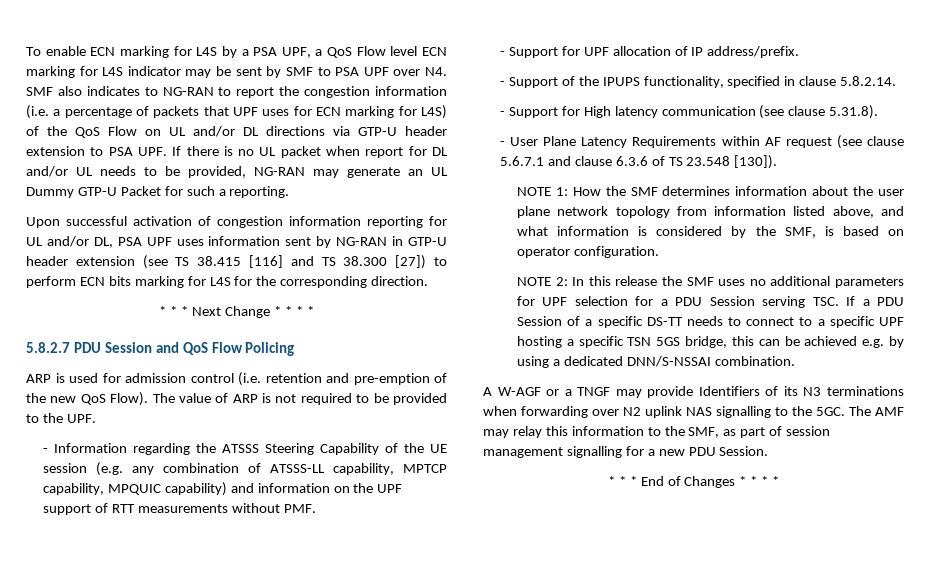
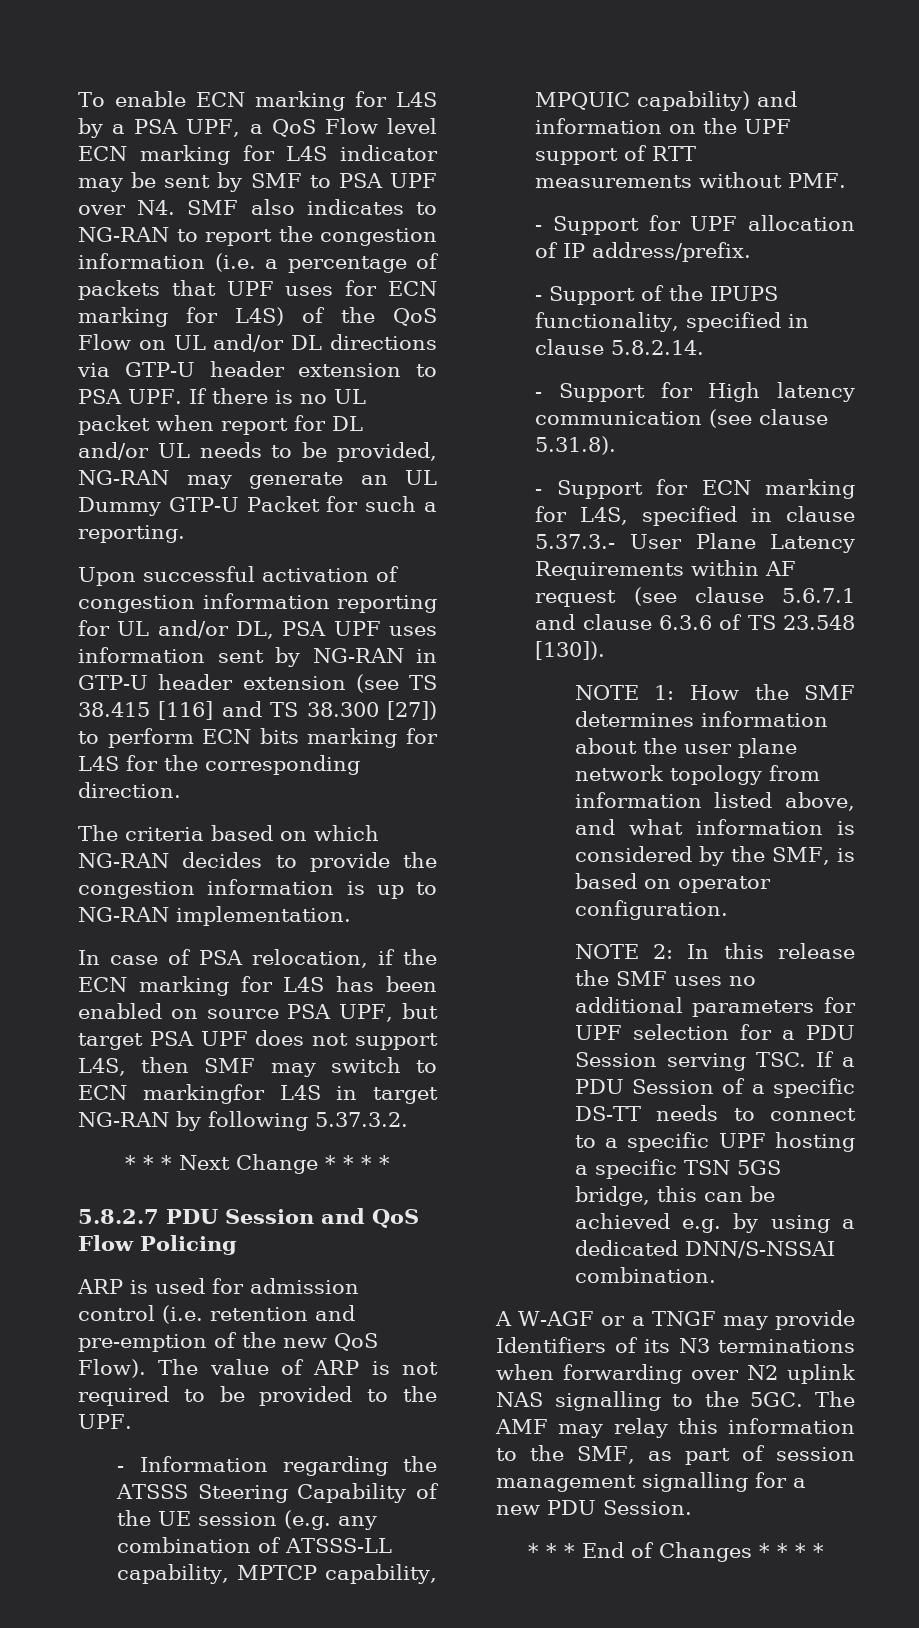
(429, 281) none -> [78,825,379,841] [78,852,437,872] [78,879,437,899] [78,906,351,926] [78,949,437,968] [78,976,438,996] [78,1003,438,1022] [78,1030,439,1050] [78,1057,437,1077] [78,1084,438,1104] [78,1111,408,1131] // The criteria based on which NG-RAN decides to provide the congestion information is up to NG-RAN implementation. // In case of PSA relocation, if the ECN marking for L4S has been enabled on source PSA UPF, but target PSA UPF does not support L4S, then SMF may switch to ECN markingfor L4S in target NG-RAN by following 5.37.3.2.
(505, 143) none -> [556,479,855,499] [535,506,855,526] [535,534,616,549] Support for ECN marking for L4S, specified in clause 5.37.3.-

